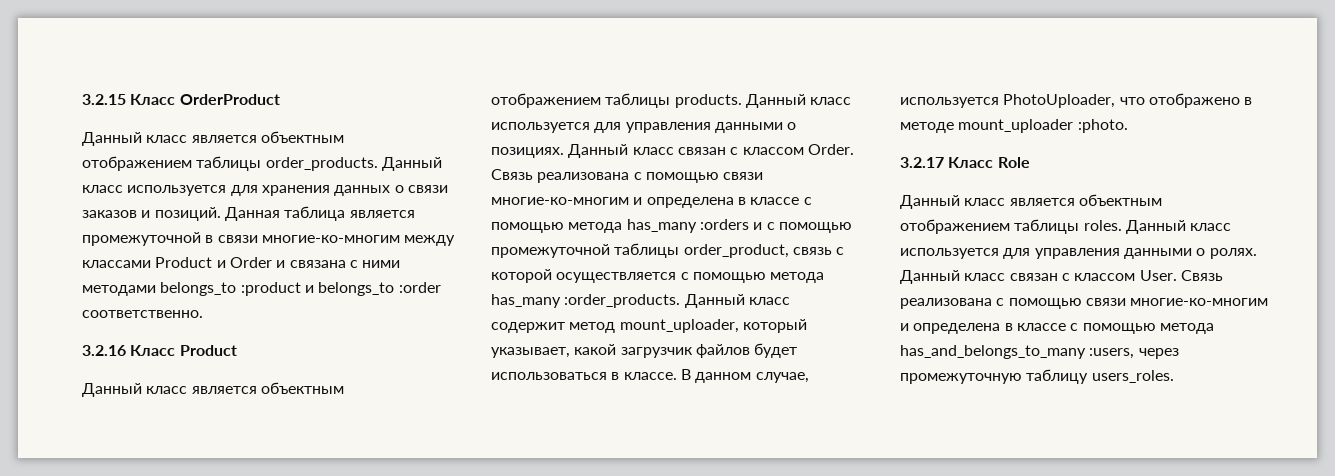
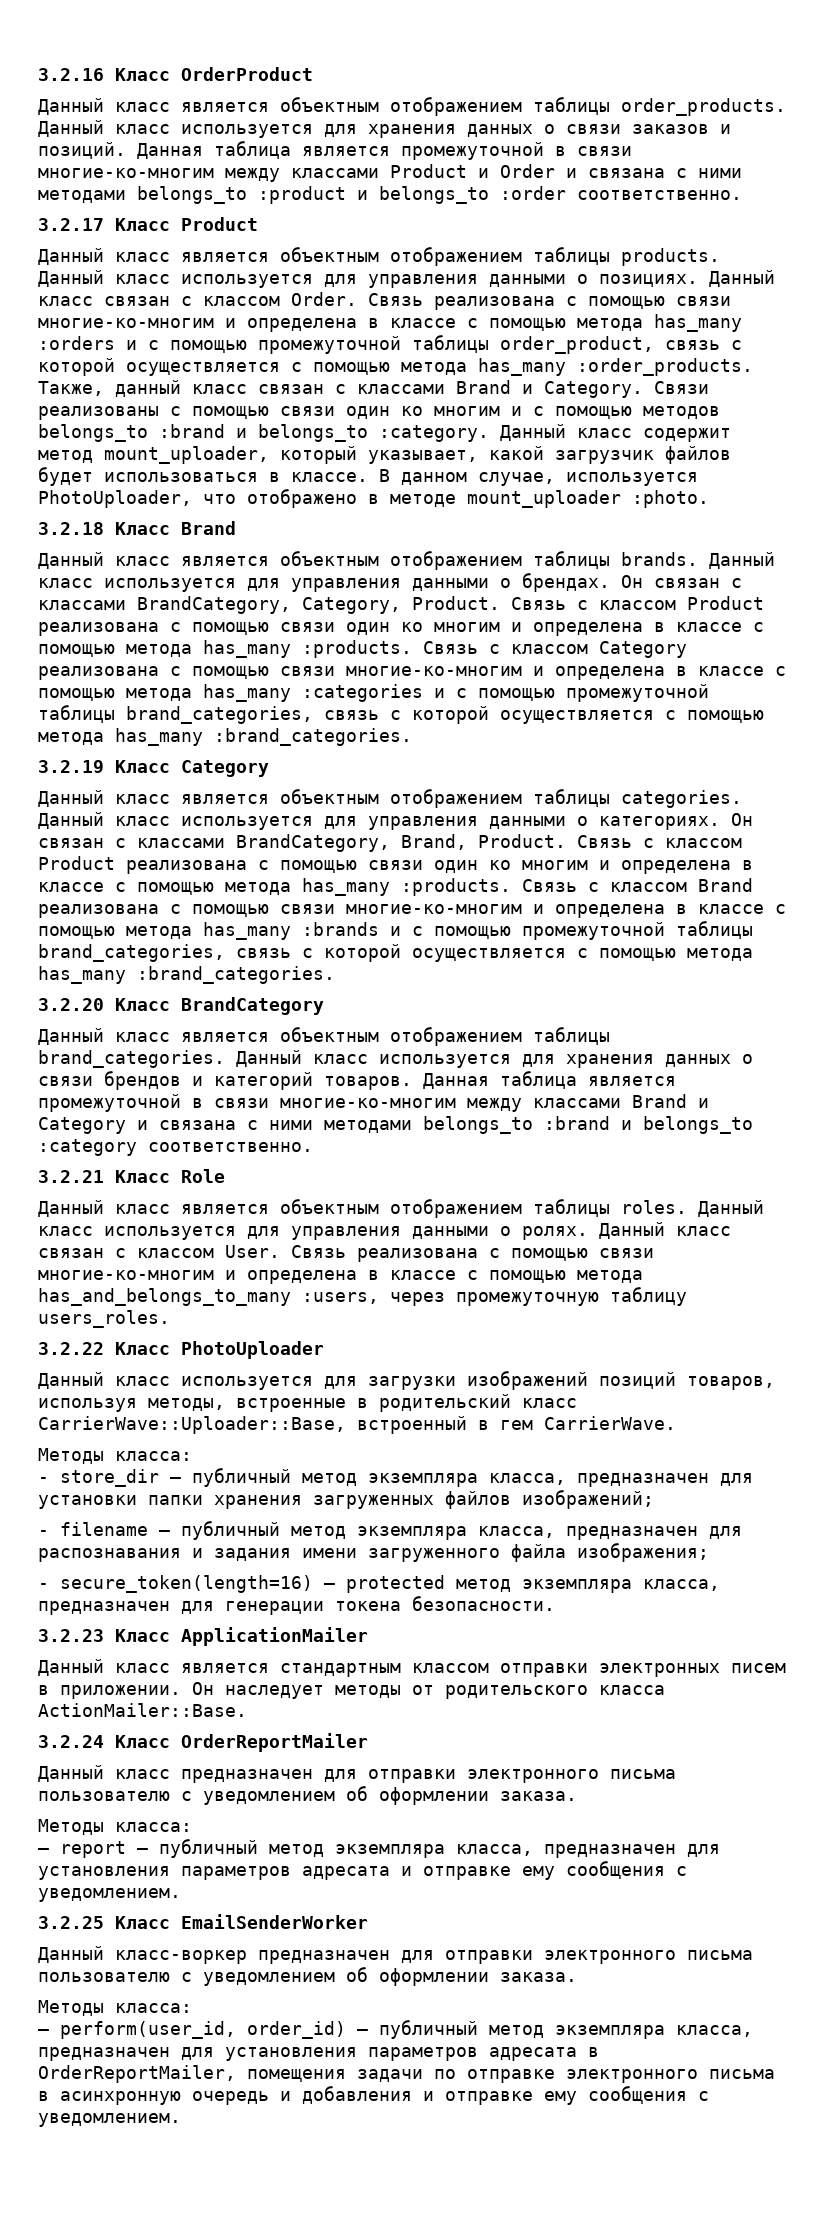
[82,94,126,105] 3.2.15 -> [38,68,104,81] 3.2.16
[82,345,126,356] 3.2.16 -> [38,218,104,231] 3.2.17
(681, 301) none -> [38,380,709,398] [38,406,720,420] [38,424,489,442] Также, данный класс связан с классами Brand и Category. Связи реализованы с помощью связи один ко многим и с помощью методов belongs_to :brand и belongs_to :category.
[900,157,944,168] 3.2.17 -> [38,521,236,535] [38,551,775,570] [38,573,742,592] [38,596,764,614] [38,622,764,636] [38,640,687,658] [38,666,786,680] [38,684,709,702] [38,705,764,724] [38,728,412,746] [38,760,269,777] [38,789,742,808] [38,812,753,830] [38,834,742,852] [38,856,753,874] [38,878,753,896] [38,904,786,918] [38,921,753,940] [38,944,753,962] [38,966,335,984] [38,997,324,1015] [38,1027,610,1046] [38,1050,753,1068] [38,1071,676,1090] [38,1094,709,1112] [38,1116,753,1134] [38,1139,313,1156] [38,1170,104,1183] 3.2.18 Класс Brand // Данный класс является объектным отображением таблицы brands. Данный класс используется для управления данными о брендах. Он связан с классами BrandCategory, Category, Product. Связь с классом Product реализована с помощью связи один ко многим и определена в классе с помощью метода has_many :products. Связь с классом Category реализована с помощью связи многие-ко-многим и определена в классе с помощью метода has_many :categories и с помощью промежуточной таблицы brand_categories, связь с которой осуществляется с помощью метода has_many :brand_categories. // 3.2.19 Класс Category // Данный класс является объектным отображением таблицы categories. Данный класс используется для управления данными о категориях. Он связан с классами BrandCategory, Brand, Product. Связь с классом Product реализована с помощью связи один ко многим и определена в классе с помощью метода has_many :products. Связь с классом Brand реализована с помощью связи многие-ко-многим и определена в классе с помощью метода has_many :brands и с помощью промежуточной таблицы brand_categories, связь с которой осуществляется с помощью метода has_many :brand_categories. // 3.2.20 Класс BrandCategory // Данный класс является объектным отображением таблицы brand_categories. Данный класс используется для хранения данных о связи брендов и категорий товаров. Данная таблица является промежуточной в связи многие-ко-многим между классами Brand и Category и связана с ними методами belongs_to :brand и belongs_to :category соответственно. // 3.2.21
(1174, 376) none -> [38,1341,324,1359] [38,1371,775,1390] [38,1394,577,1412] [38,1416,676,1434] [38,1448,192,1464] [38,1468,753,1487] [38,1490,654,1509] [38,1521,742,1540] [38,1543,709,1562] [38,1575,720,1593] [38,1596,555,1615] [38,1627,368,1646] [38,1659,786,1677] [38,1682,665,1699] [38,1703,247,1717] [38,1733,368,1752] [38,1765,676,1783] [38,1786,577,1805] [38,1819,192,1835] [38,1839,720,1858] [38,1861,687,1880] [38,1888,181,1902] [38,1914,368,1929] [38,1946,753,1964] [38,1967,577,1986] [38,2000,192,2016] [38,2020,753,2039] [38,2047,599,2061] [38,2065,775,2083] [38,2086,709,2105] [38,2113,181,2127] // 3.2.22 Класс PhotoUploader // Данный класс используется для загрузки изображений позиций товаров, используя методы, встроенные в родительский класс СarrierWave::Uploader::Base, встроенный в гем CarrierWave. // Методы класса: // - store_dir – публичный метод экземпляра класса, предназначен для установки папки хранения загруженных файлов изображений; // - filename – публичный метод экземпляра класса, предназначен для распознавания и задания имени загруженного файла изображения; // - secure_token(length=16) – protected метод экземпляра класса, предназначен для генерации токена безопасности. // 3.2.23 Класс ApplicationMailer // Данный класс является стандартным классом отправки электронных писем в приложении. Он наследует методы от родительского класса ActionMailer::Base. // 3.2.24 Класс OrderReportMailer // Данный класс предназначен для отправки электронного письма пользователю с уведомлением об оформлении заказа. // Методы класса: // – report – публичный метод экземпляра класса, предназначен для установления параметров адресата и отправке ему сообщения с уведомлением. // 3.2.25 Класс EmailSenderWorker // Данный класс-воркер предназначен для отправки электронного письма пользователю с уведомлением об оформлении заказа. // Методы класса: // – perform(user_id, order_id) – публичный метод экземпляра класса, предназначен для установления параметров адресата в OrderReportMailer, помещения задачи по отправке электронного письма в асинхронную очередь и добавления и отправке ему сообщения с уведомлением.

